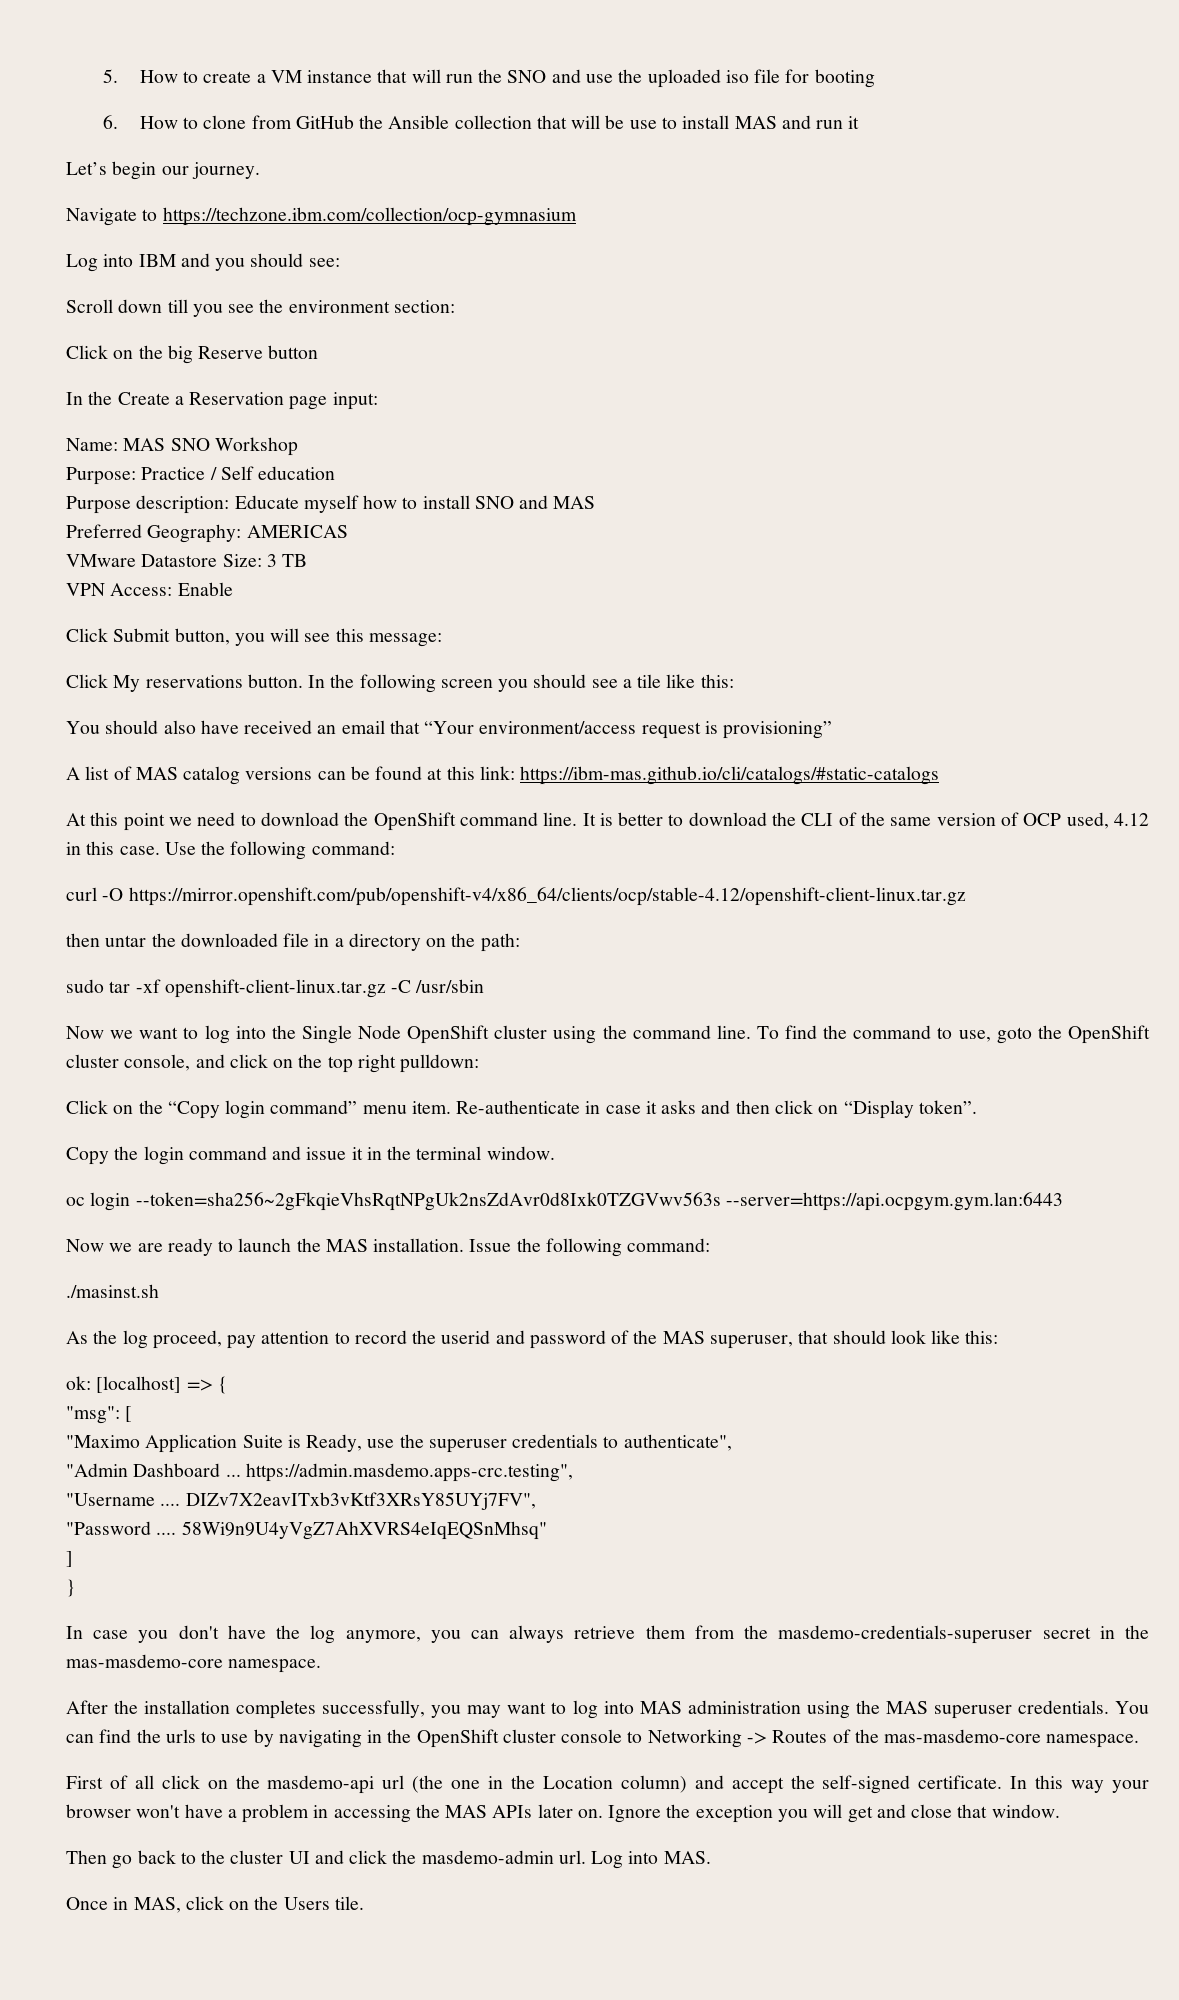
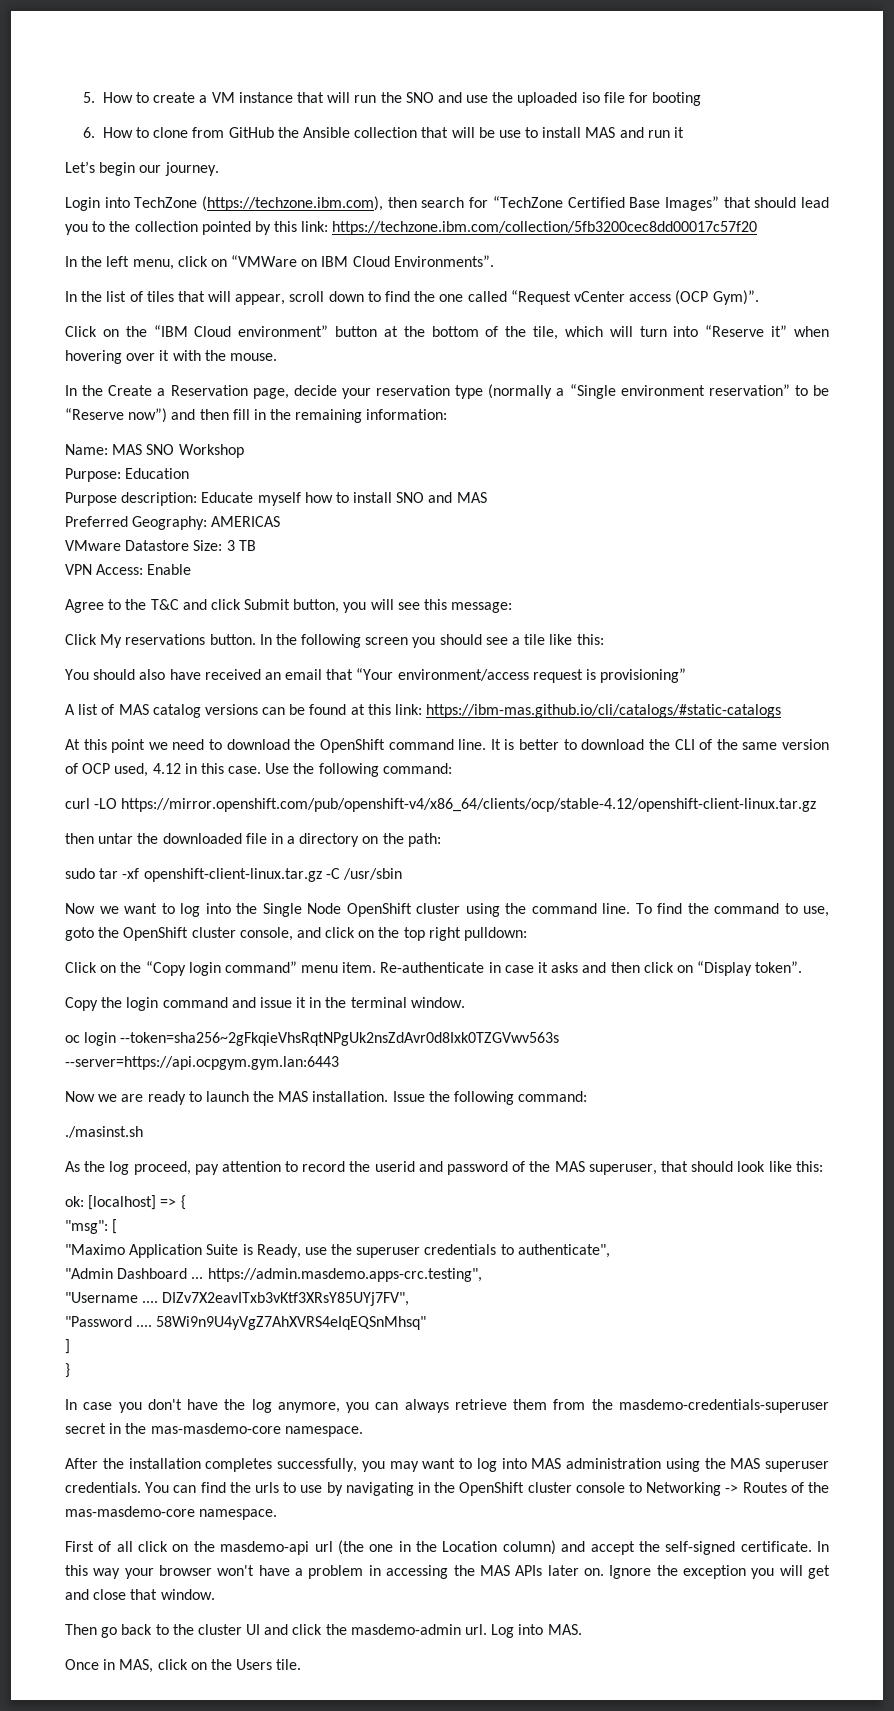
[66,207,577,226] [66,253,340,272] [66,299,455,317] [66,345,319,364] Navigate to https://techzone.ibm.com/collection/ocp-gymnasium // Log into IBM and you should see: // Scroll down till you see the environment section: // Click on the big Reserve button -> [65,196,830,211] [65,221,758,235] [65,255,494,270] [65,290,759,305] [65,325,830,340] [65,350,277,364] Login into TechZone (https://techzone.ibm.com), then search for “TechZone Certified Base Images” that should lead you to the collection pointed by this link: https://techzone.ibm.com/collection/5fb3200cec8dd00017c57f20 // In the left menu, click on “VMWare on IBM Cloud Environments”. // In the list of tiles that will appear, scroll down to find the one called “Request vCenter access (OCP Gym)”. // Click on the “IBM Cloud environment” button at the bottom of the tile, which will turn into “Reserve it” when hovering over it with the mouse.
[289,392,378,410] page input: -> [252,384,829,399] [65,408,448,423] page, decide your reservation type (normally a “Single environment reservation” to be “Reserve now”) and then fill in the remaining information:
[141,466,336,480] Practice / Self education -> [125,468,190,479] Education
[66,628,108,642] Click -> [65,599,241,613] Agree to the T&C and click
[102,888,124,901] -O -> [94,798,118,809] -LO

